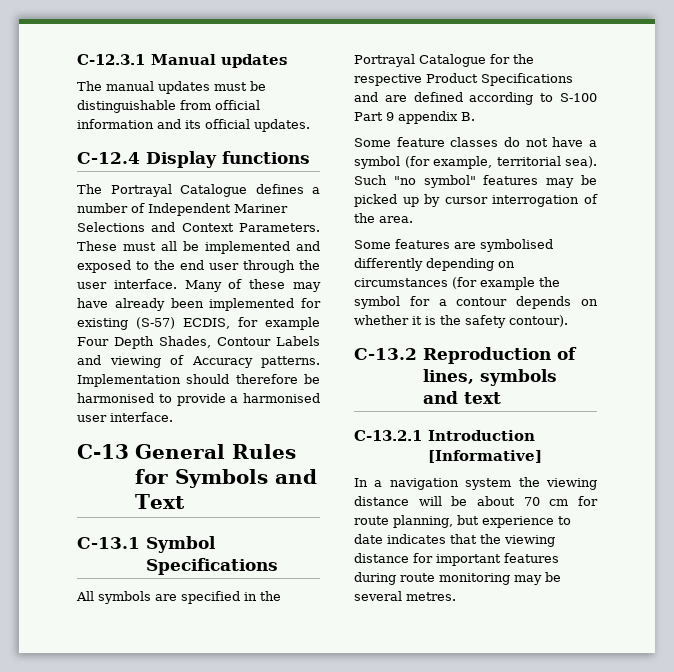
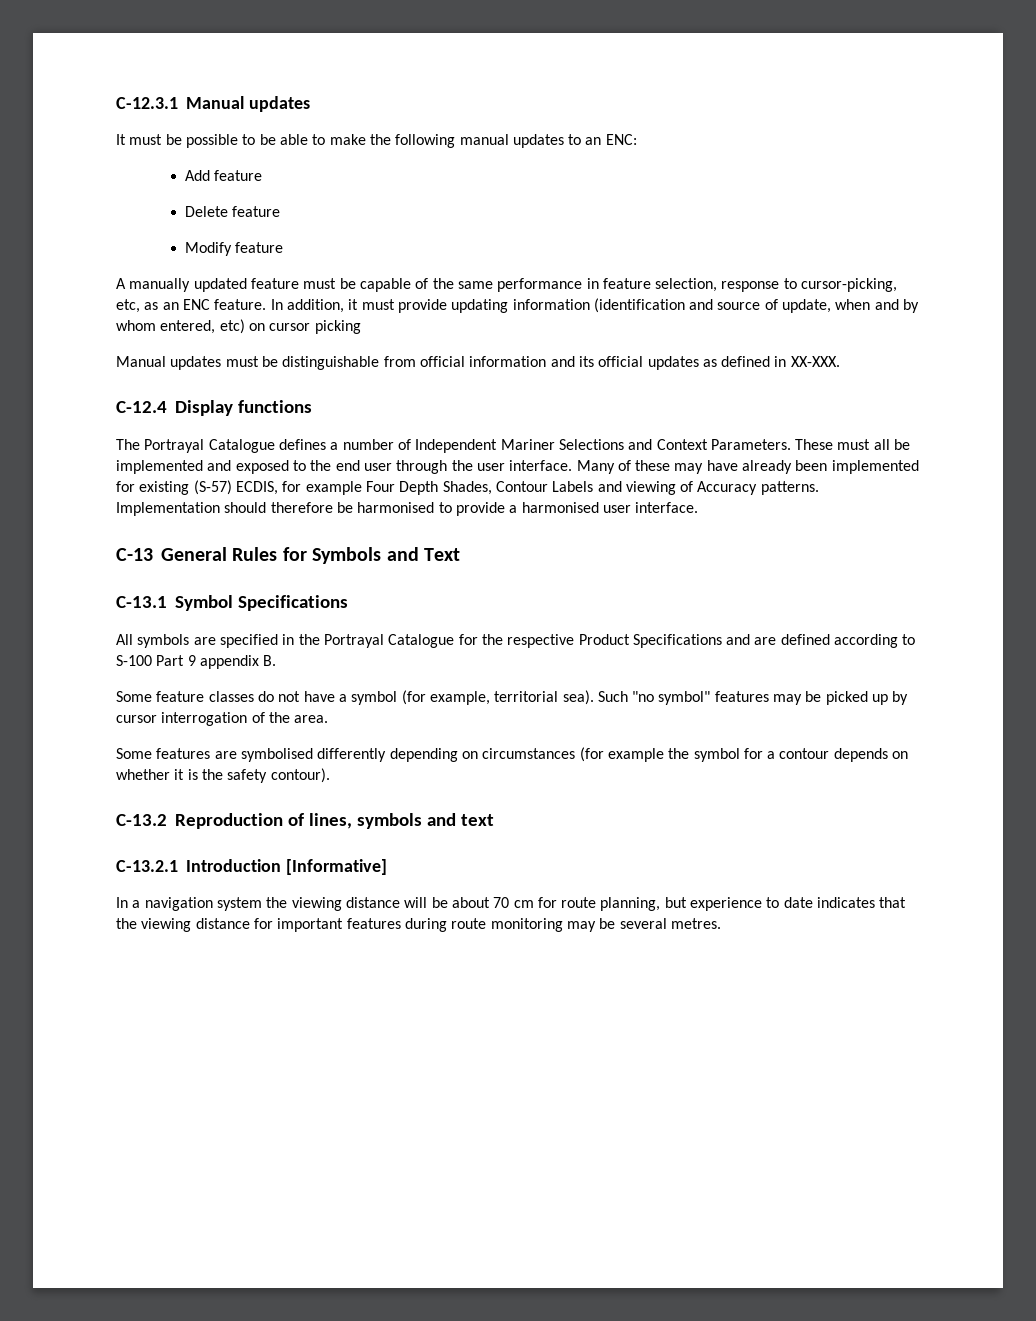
[77,81,154,91] The manual -> [116,134,637,148] [184,170,263,181] [184,206,281,217] [184,242,284,256] [116,278,898,292] [116,298,920,313] [116,319,361,334] [116,356,166,367] It must be possible to be able to make the following manual updates to an ENC: // Add feature // Delete feature // Modify feature // A manually updated feature must be capable of the same performance in feature selection, response to cursor-picking, etc, as an ENC feature. In addition, it must provide updating information (identification and source of update, when and by whom entered, etc) on cursor picking // Manual
[254,119,310,132] updates. -> [647,356,840,370] updates as defined in XX-XXX.

